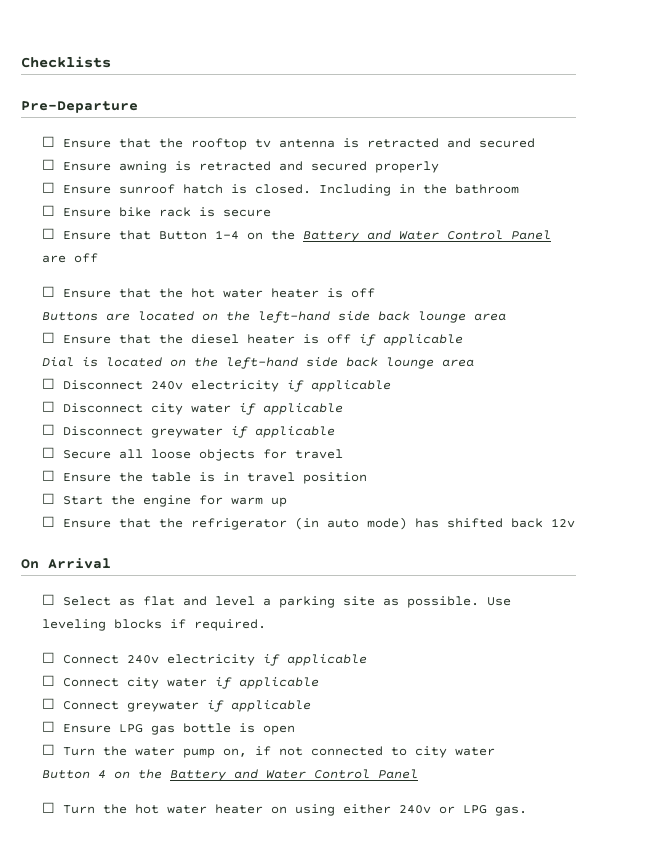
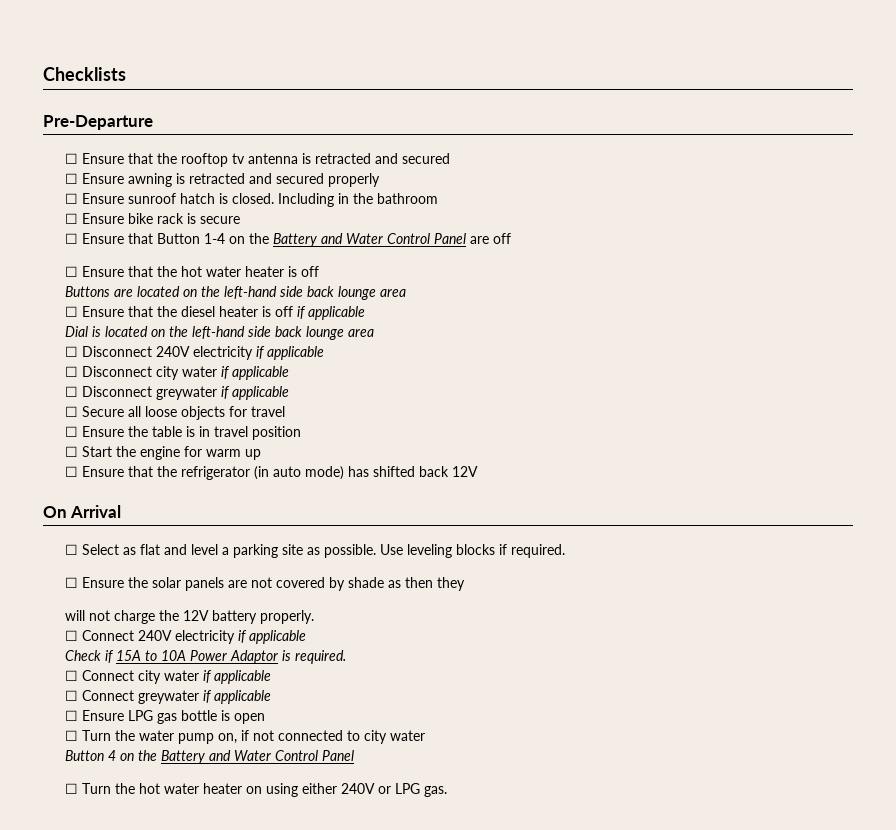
[151,381,184,390] 240v -> [155,346,190,357] 240V
[551,518,576,528] 12v -> [451,466,478,477] 12V
[42,652,368,666] // ☐ Connect 240v electricity if applicable -> [64,577,465,591] [64,610,314,624] [64,630,306,644] [64,650,346,664] // ☐ Ensure the solar panels are not covered by shade as then they // will not charge the 12V battery properly. // ☐ Connect 240V electricity if applicable // Check if 15A to 10A Power Adaptor is required.
[399,805,432,814] 240v -> [340,783,375,794] 240V

